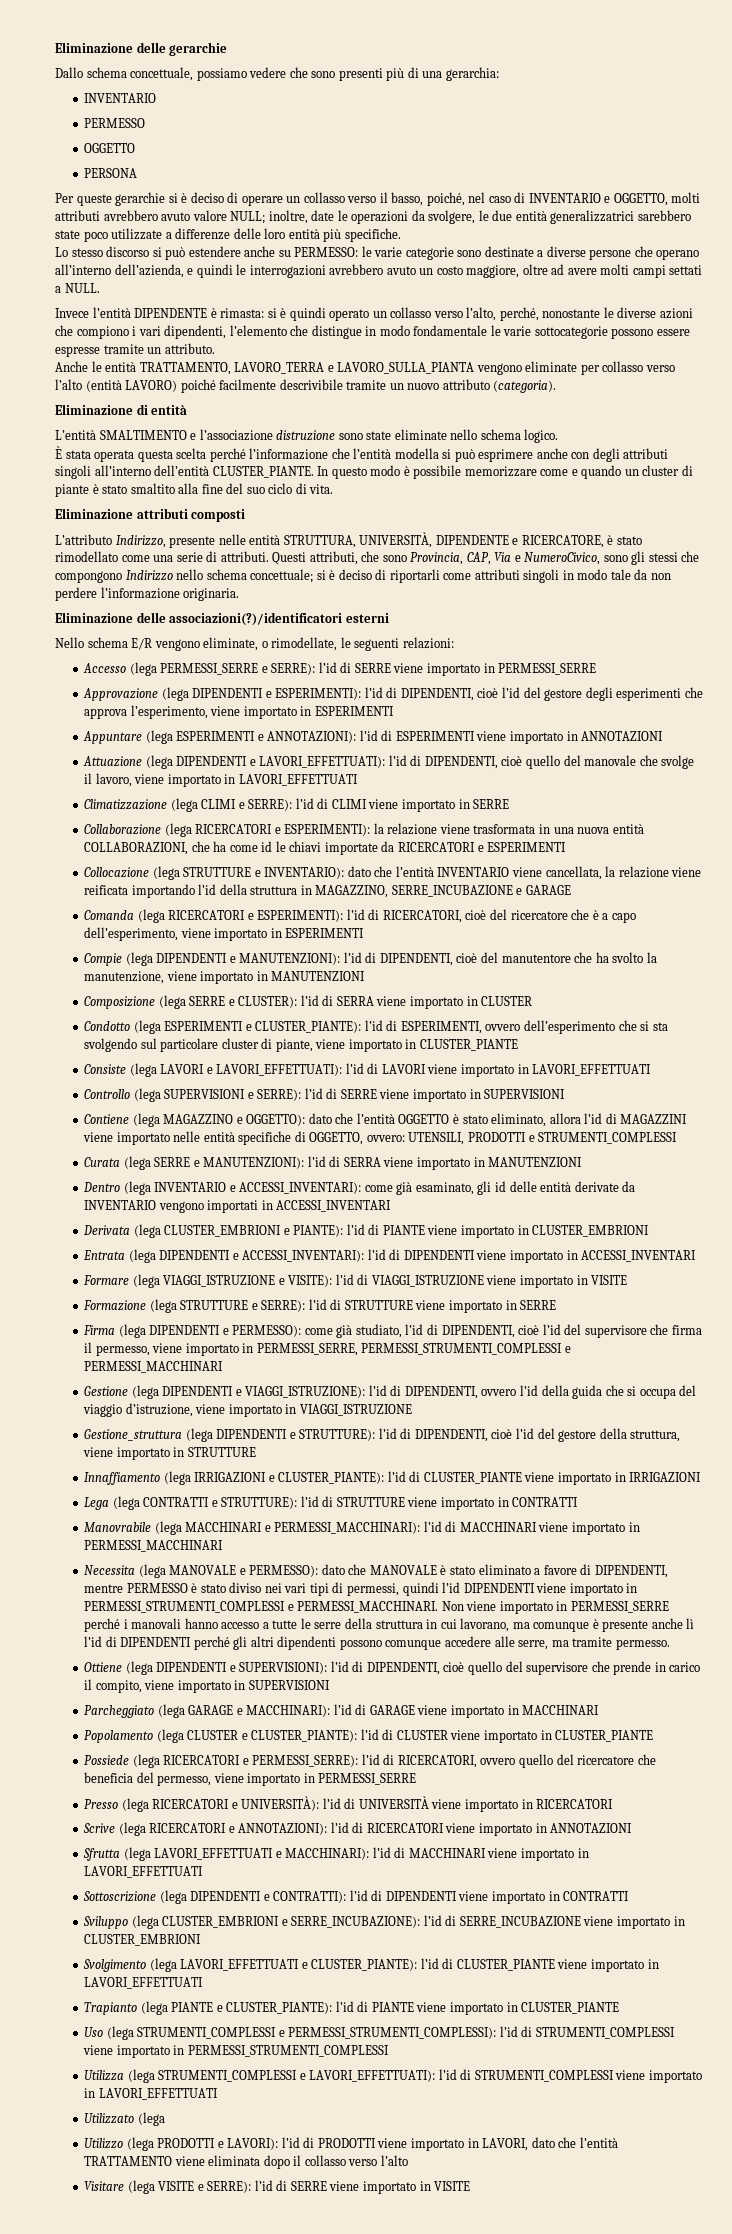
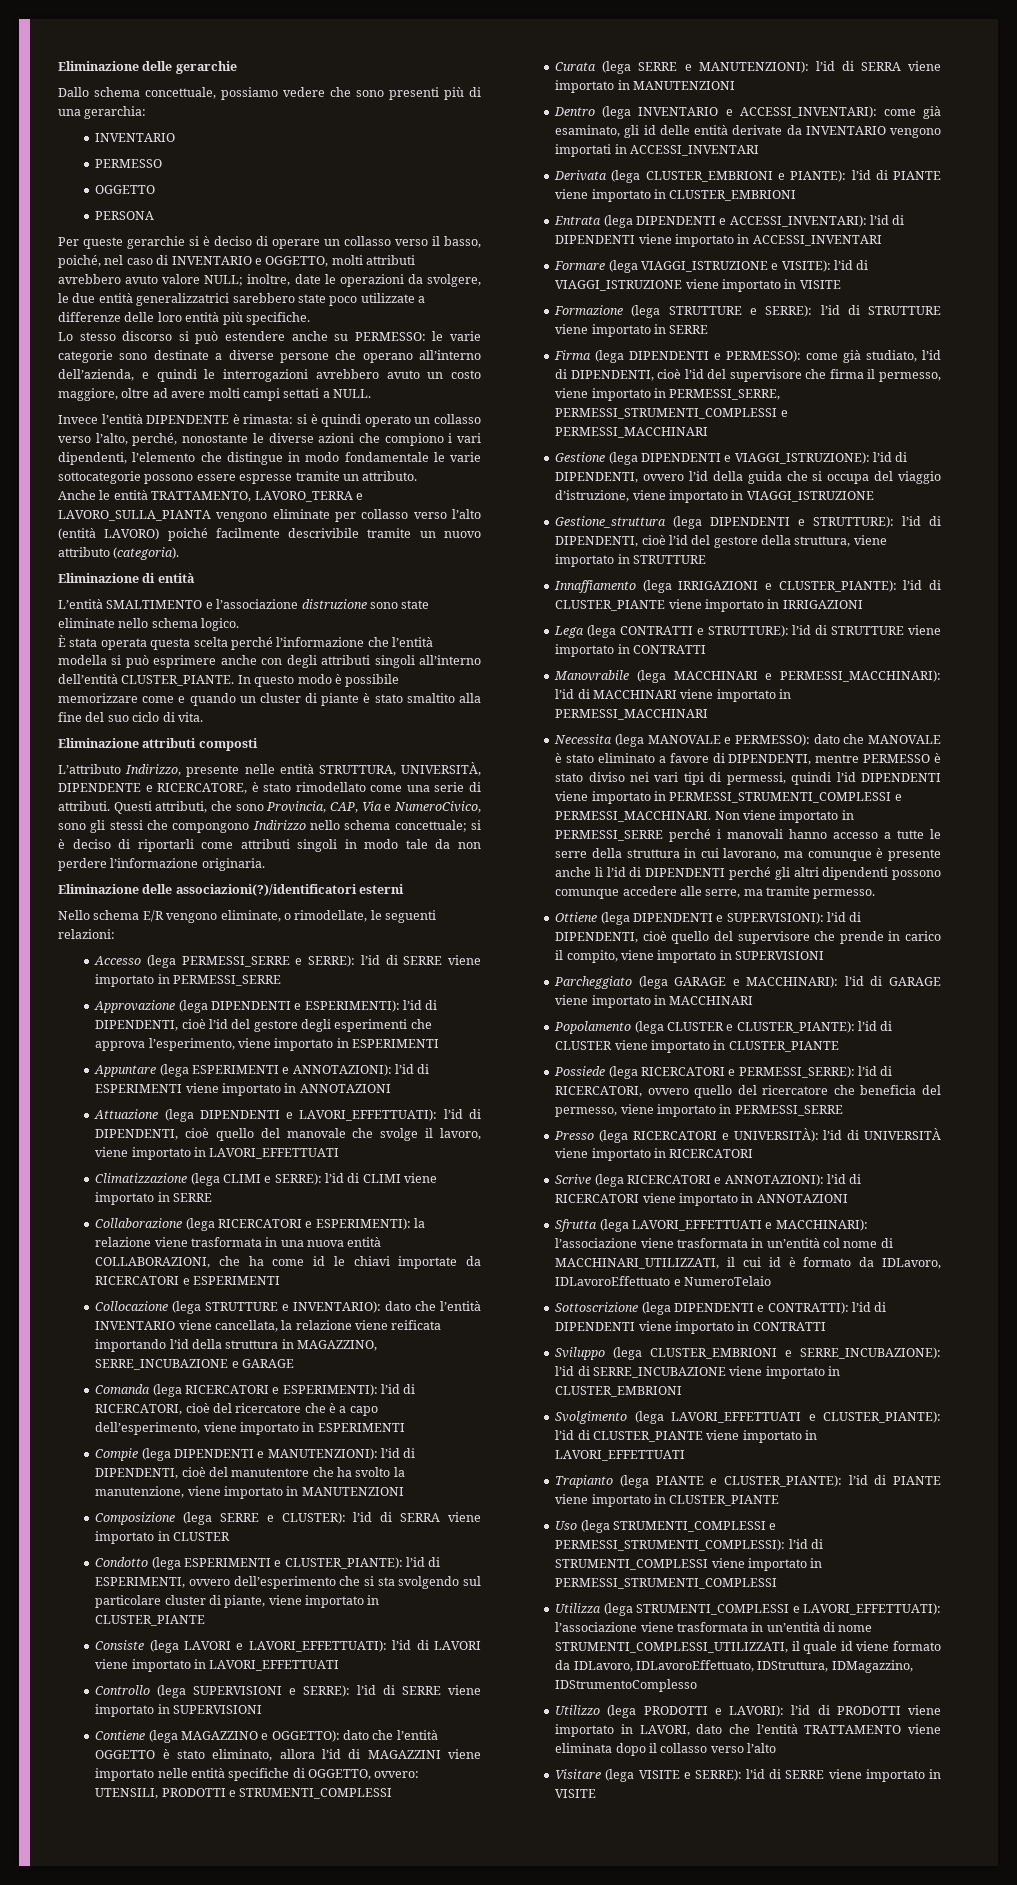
[372,1847,589,1861] [84,1866,204,1878] l’id di MACCHINARI viene importato in LAVORI_EFFETTUATI -> [555,1238,893,1248] [555,1257,941,1269] [555,1276,771,1286] l’associazione viene trasformata in un’entità col nome di MACCHINARI_UTILIZZATI, il cui id è formato da IDLavoro, IDLavoroEffettuato e NumeroTelaio
[438,2069,702,2083] [84,2088,218,2100] [84,2112,165,2126] l’id di STRUMENTI_COMPLESSI viene importato in LAVORI_EFFETTUATI // Utilizzato (lega -> [555,1622,873,1632] [555,1641,941,1654] [555,1660,913,1673] [555,1679,698,1692] l’associazione viene trasformata in un’entità di nome STRUMENTI_COMPLESSI_UTILIZZATI, il quale id viene formato da IDLavoro, IDLavoroEffettuato, IDStruttura, IDMagazzino, IDStrumentoComplesso

